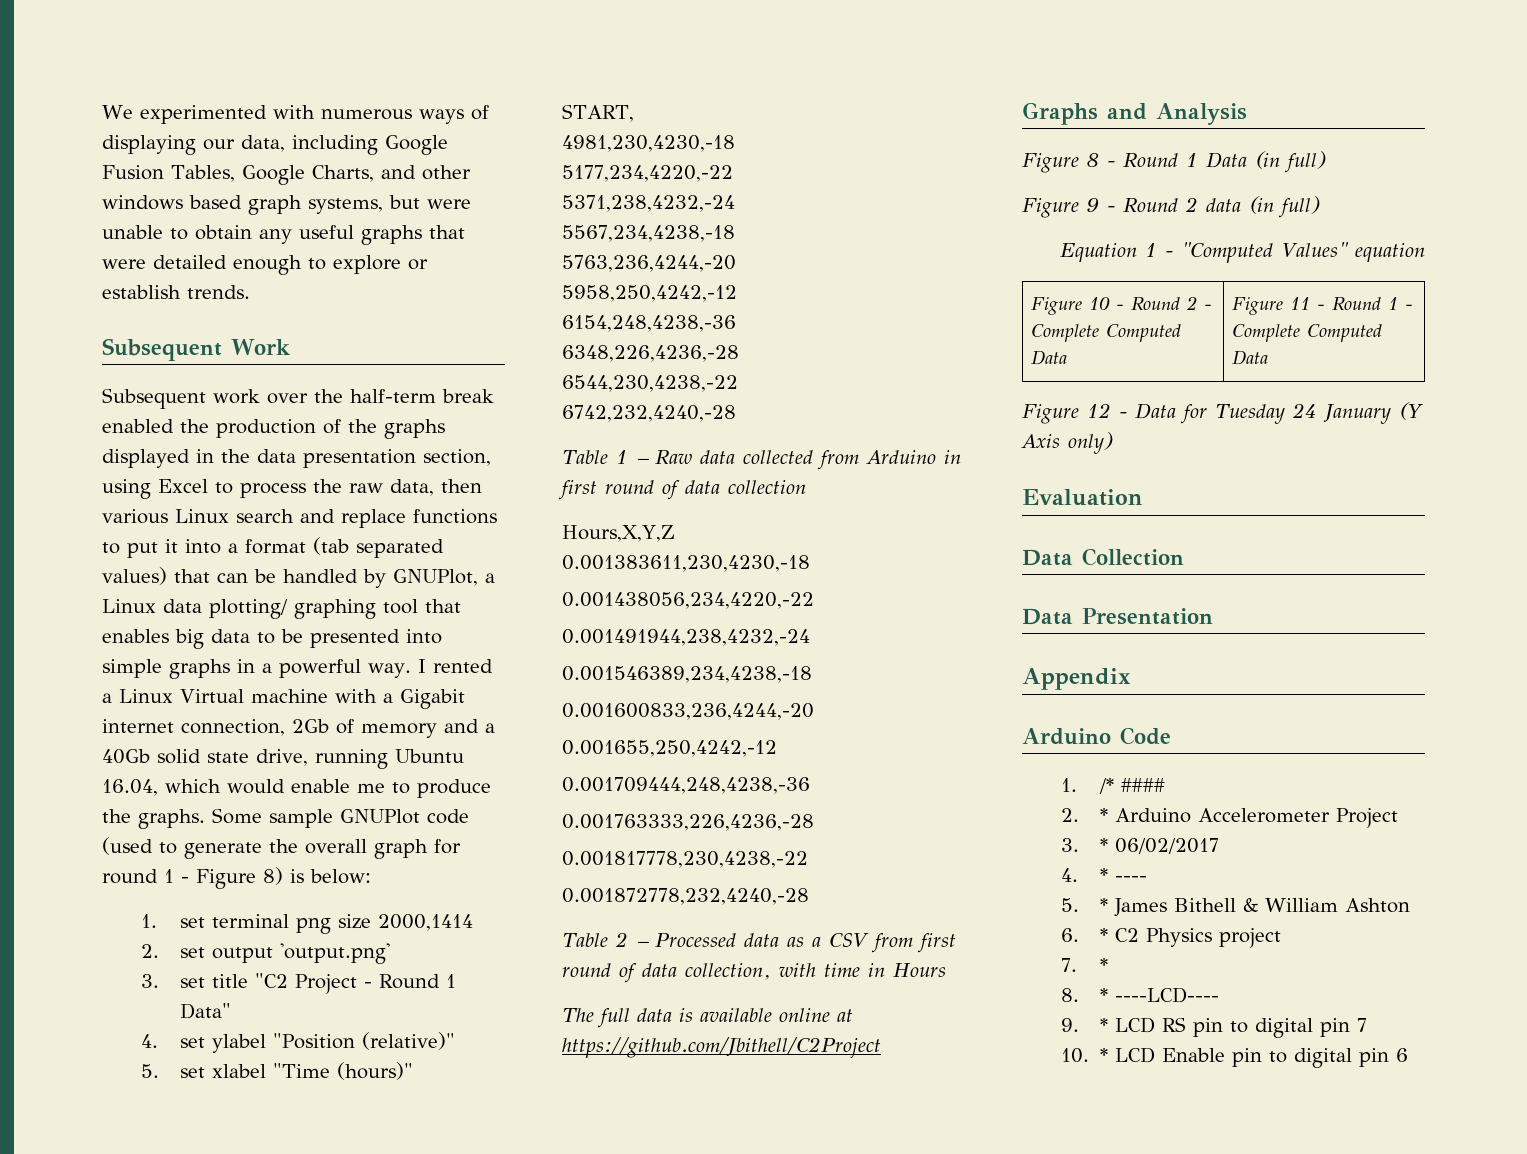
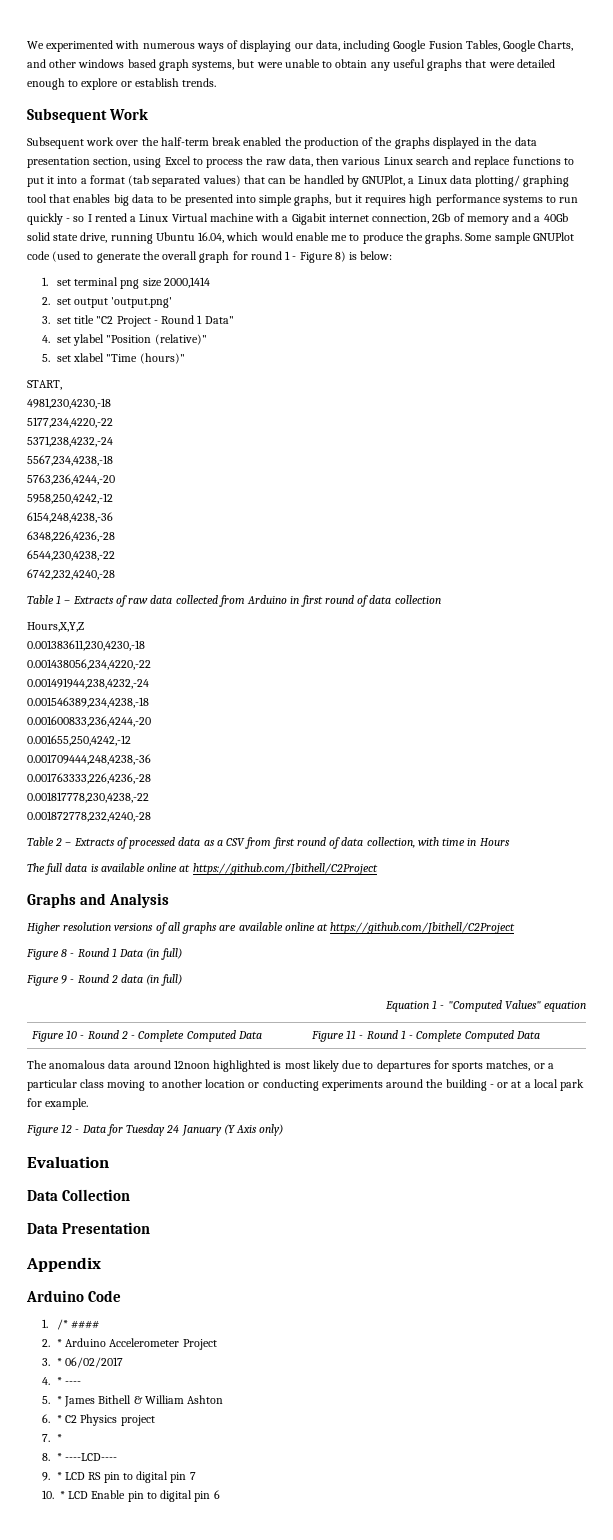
[169,659,411,679] graphs in a powerful way. -> [294,194,579,206] [27,213,85,225] graphs, but it requires high performance systems to run quickly - so
[654,450,692,465] Raw -> [72,595,149,607] Extracts of raw
[654,933,736,947] Processed -> [73,837,176,849] Extracts of processed
(1247, 114) none -> [27,922,516,934] // Higher resolution versions of all graphs are available online at https://github.com/Jbithell/C2Project
(1269, 357) none -> [27,1060,554,1072] [27,1079,585,1091] [27,1098,89,1110] // The anomalous data around 12noon highlighted is most likely due to departures for sports matches, or a particular class moving to another location or conducting experiments around the building - or at a local park for example.

